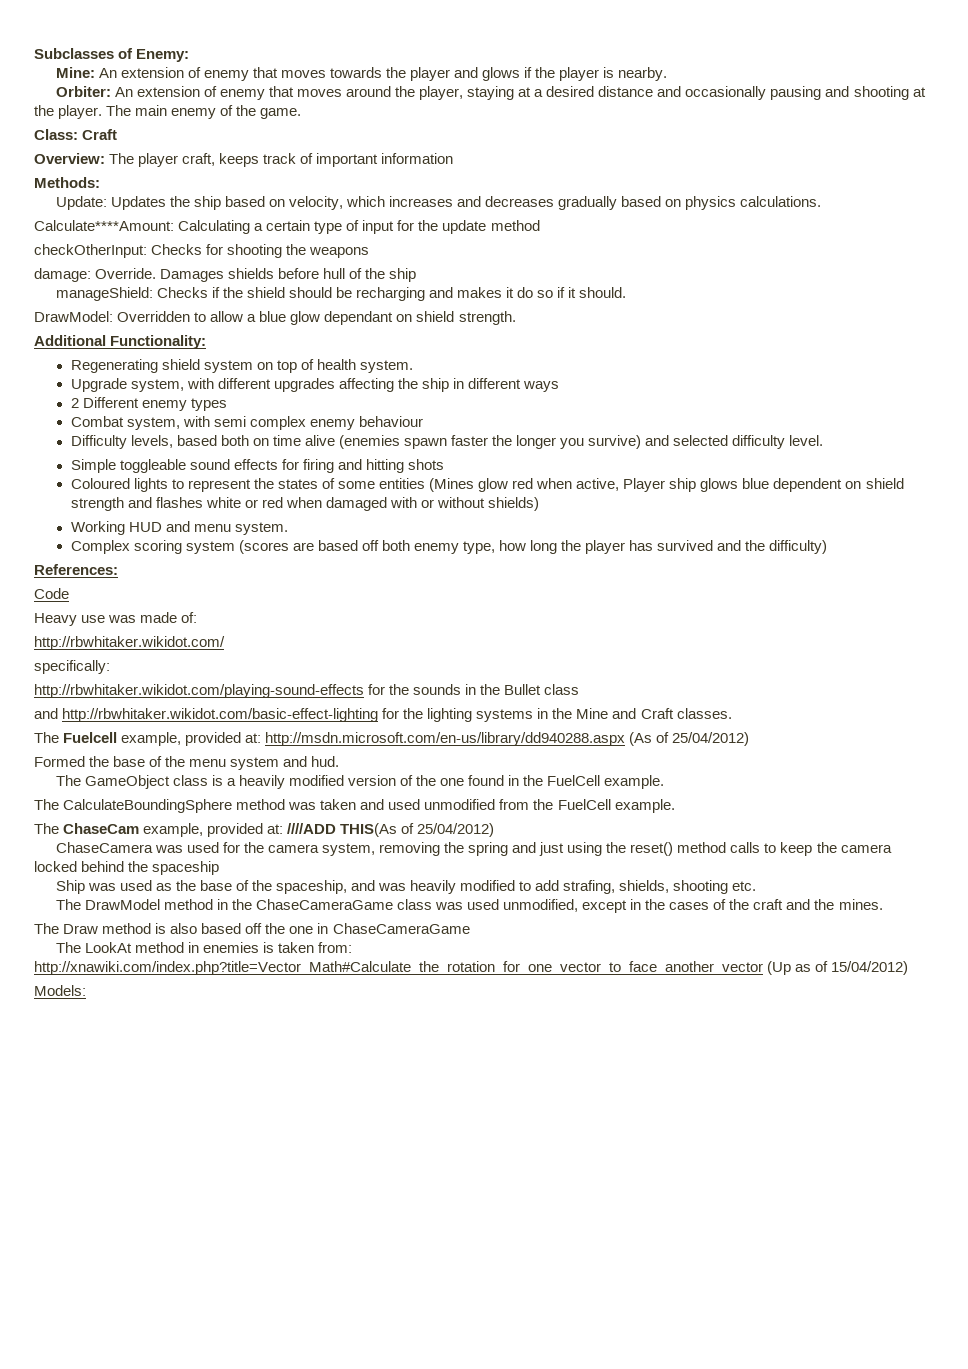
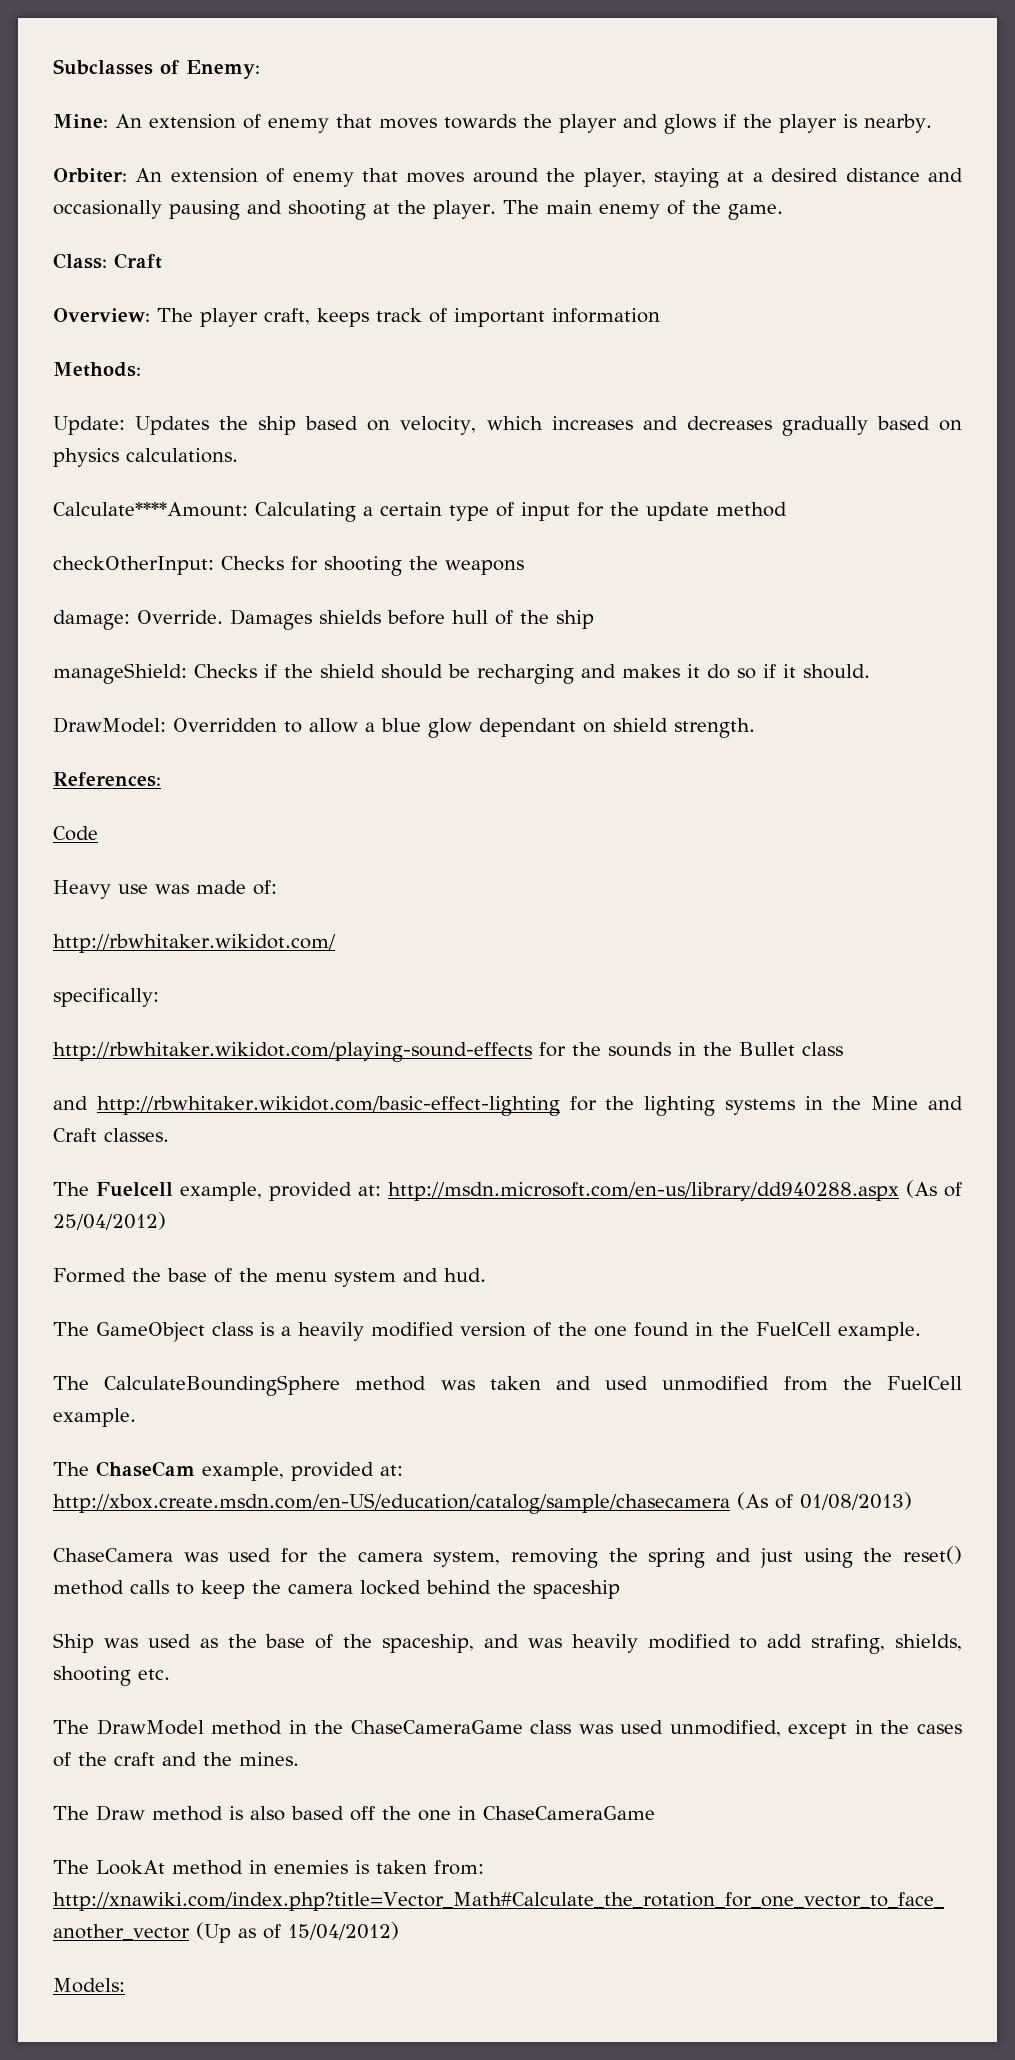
[34,335,207,349] [70,359,413,373] [70,378,560,392] [70,397,227,411] [70,416,423,430] [70,435,824,449] [70,459,444,473] [70,478,904,492] [70,497,540,511] [70,521,288,535] [70,540,828,554] // Additional Functionality: // Regenerating shield system on top of health system. // Upgrade system, with different upgrades affecting the ship in different ways // 2 Different enemy types // Combat system, with semi complex enemy behaviour // Difficulty levels, based both on time alive (enemies spawn faster the longer you survive) and selected difficulty level. // Simple toggleable sound effects for firing and hitting shots // Coloured lights to represent the states of some entities (Mines glow red when active, Player ship glows blue dependent on shield strength and flashes white or red when damaged with or without shields) // Working HUD and menu system. // Complex scoring system (scores are based off both enemy type, how long the player has survived and the difficulty) -> (755, 728) none
[287,823,495,837] ////ADD THIS(As of 25/04/2012) -> [53,1492,912,1514] http://xbox.create.msdn.com/en-US/education/catalog/sample/chasecamera (As of 01/08/2013)

